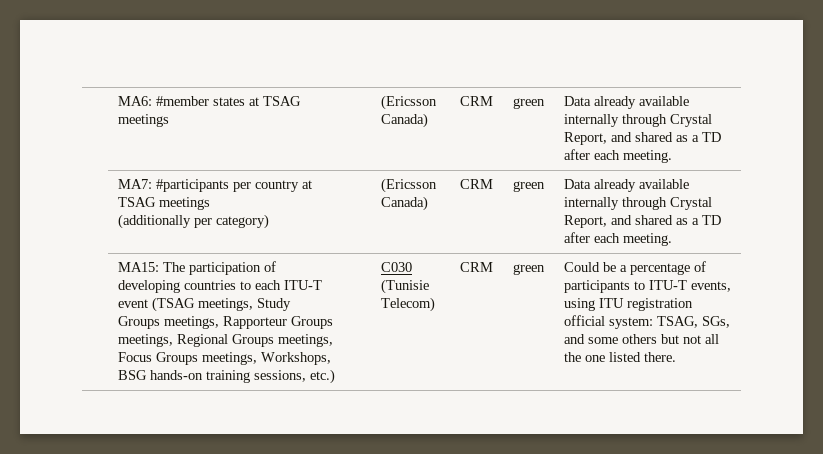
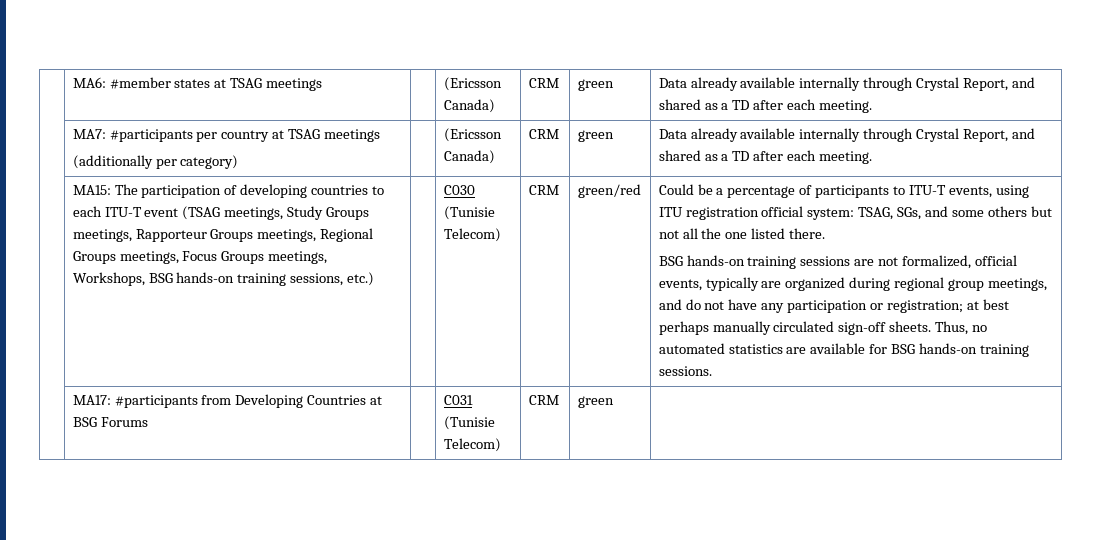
[512,264,545,275] green -> [577,184,641,198] green/red
(676, 357) none -> [658,255,1017,269] [658,277,1047,291] [658,299,1009,313] [658,321,988,335] [658,343,1029,357] [658,366,712,376] [72,394,383,408] [72,417,148,427] [443,395,473,405] [443,416,495,430] [443,438,501,452] [528,395,559,405] [577,396,614,408] // BSG hands-on training sessions are not formalized, official events, typically are organized during regional group meetings, and do not have any participation or registration; at best perhaps manually circulated sign-off sheets. Thus, no automated statistics are available for BSG hands-on training sessions. // | MA17: #participants from Developing Countries at BSG Forums | | C031 (Tunisie Telecom) | CRM | green |

